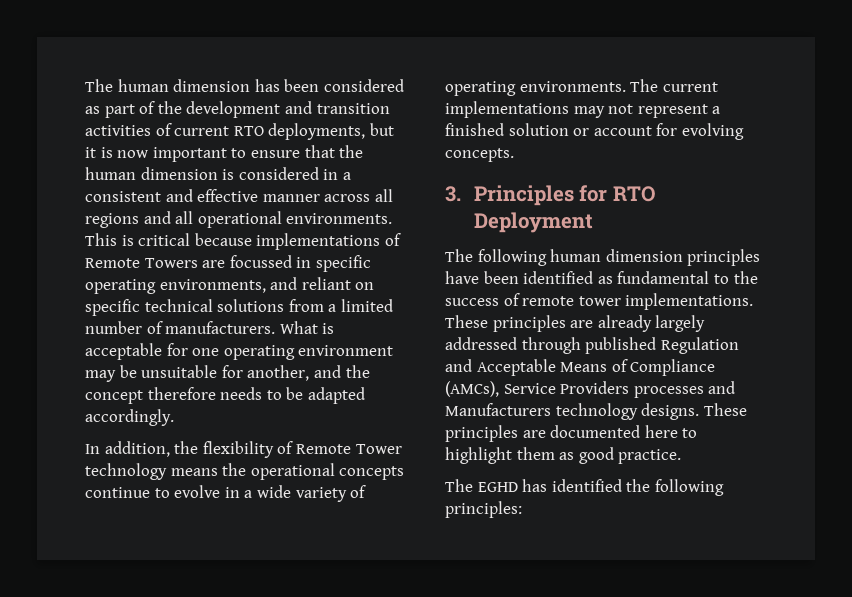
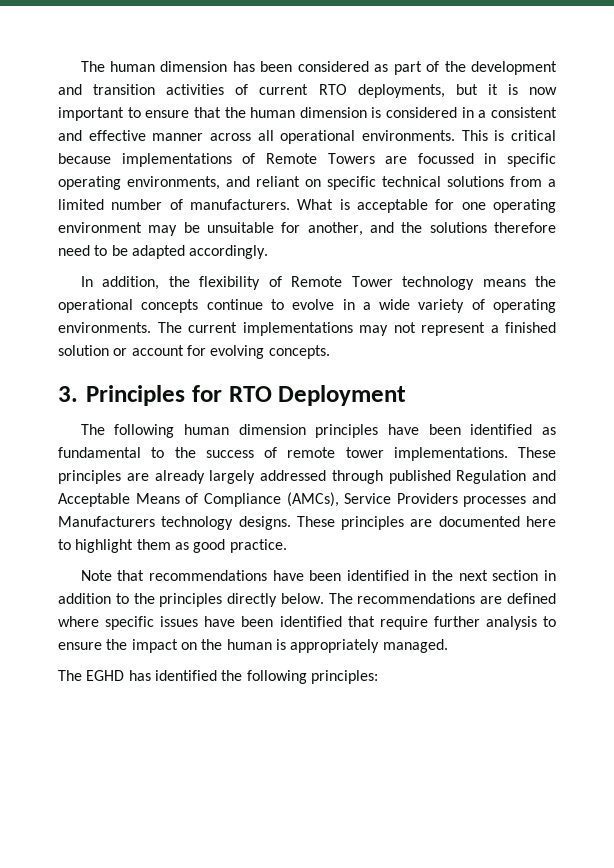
[85,211,194,228] regions and all -> (274, 135) none
[85,387,263,404] concept therefore needs -> [429,222,556,233] [58,245,90,256] solutions therefore need
(682, 456) none -> [80,570,556,581] [58,593,556,607] [58,616,557,630] [58,639,448,653] // Note that recommendations have been identified in the next section in addition to the principles directly below. The recommendations are defined where specific issues have been identified that require further analysis to ensure the impact on the human is appropriately managed.

